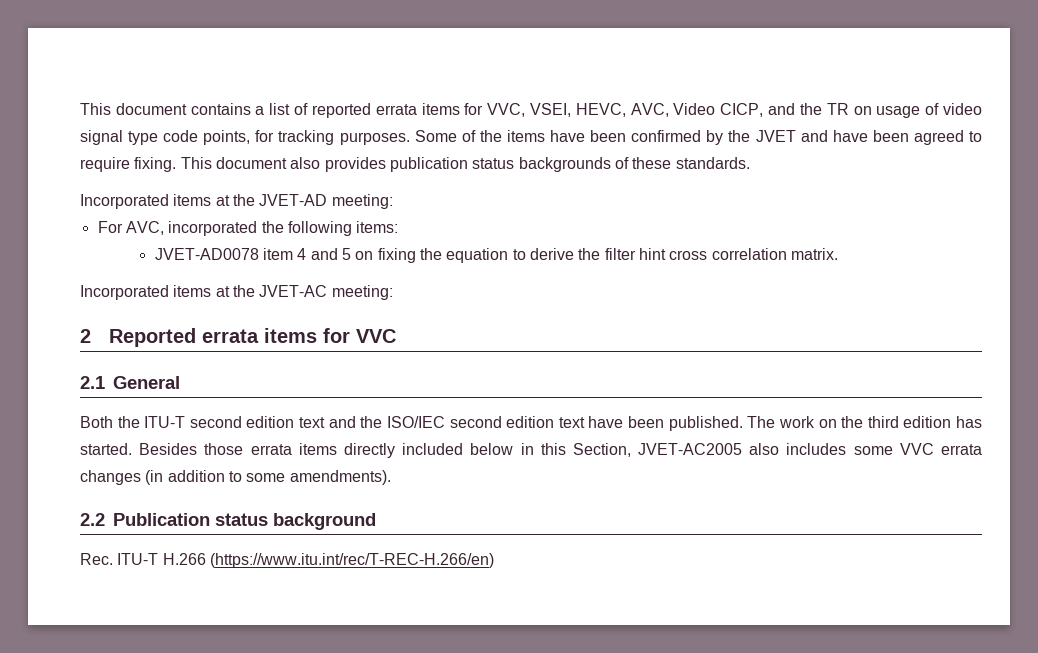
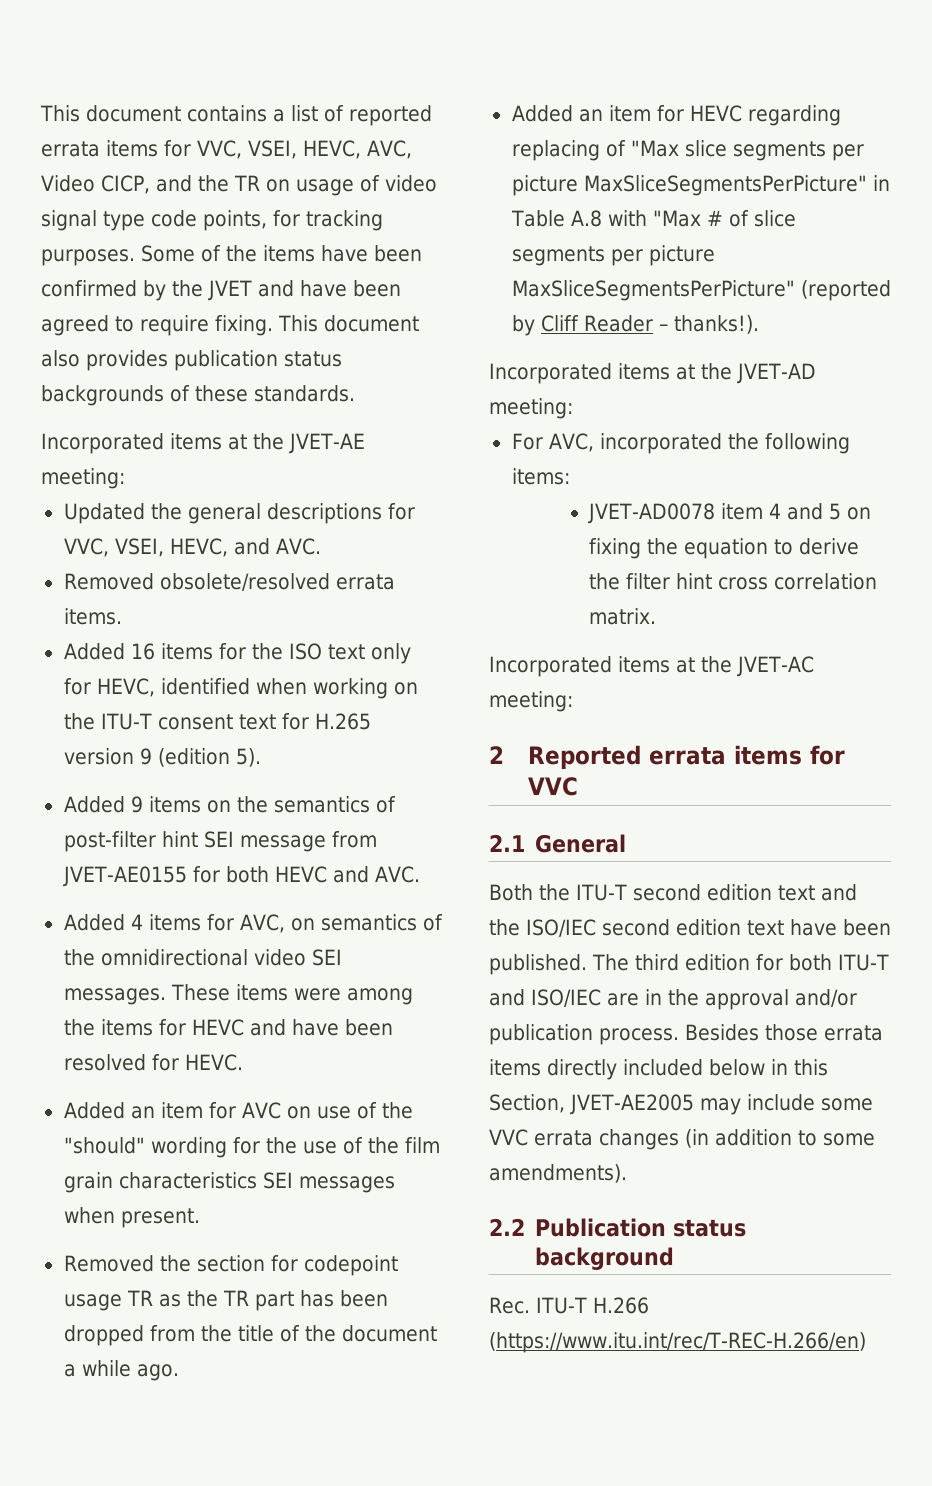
(750, 163) none -> [41,433,365,454] [41,468,125,489] [63,503,415,524] [63,538,321,557] [63,573,395,591] [63,608,122,625] [63,643,411,664] [63,678,418,699] [63,713,371,730] [63,748,261,767] [63,796,396,813] [63,831,377,852] [62,866,420,887] [63,914,443,933] [63,949,342,966] [63,984,413,1005] [63,1019,393,1036] [63,1054,243,1071] [63,1102,413,1119] [63,1137,440,1158] [63,1172,395,1193] [63,1207,200,1228] [63,1255,398,1276] [63,1290,388,1311] [63,1325,437,1346] [63,1360,179,1381] [511,105,841,126] [511,140,864,161] [511,175,890,196] [510,210,796,227] [511,245,715,266] [511,280,891,301] [511,315,759,336] // Incorporated items at the JVET-AE meeting: // Updated the general descriptions for VVC, VSEI, HEVC, and AVC. // Removed obsolete/resolved errata items. // Added 16 items for the ISO text only for HEVC, identified when working on the ITU-T consent text for H.265 version 9 (edition 5). // Added 9 items on the semantics of post-filter hint SEI message from JVET-AE0155 for both HEVC and AVC. // Added 4 items for AVC, on semantics of the omnidirectional video SEI messages. These items were among the items for HEVC and have been resolved for HEVC. // Added an item for AVC on use of the "should" wording for the use of the film grain characteristics SEI messages when present. // Removed the section for codepoint usage TR as the TR part has been dropped from the title of the document a while ago. // Added an item for HEVC regarding replacing of "Max slice segments per picture MaxSliceSegmentsPerPicture" in Table A.8 with "Max # of slice segments per picture MaxSliceSegmentsPerPicture" (reported by Cliff Reader – thanks!).
[778,416,982,428] [80,443,132,455] work on the third edition has started. -> [635,954,889,971] [489,989,857,1010] [489,1024,679,1045] third edition for both ITU-T and ISO/IEC are in the approval and/or publication process.
[638,443,847,455] JVET-AC2005 also includes -> [570,1094,815,1115] JVET-AE2005 may include

